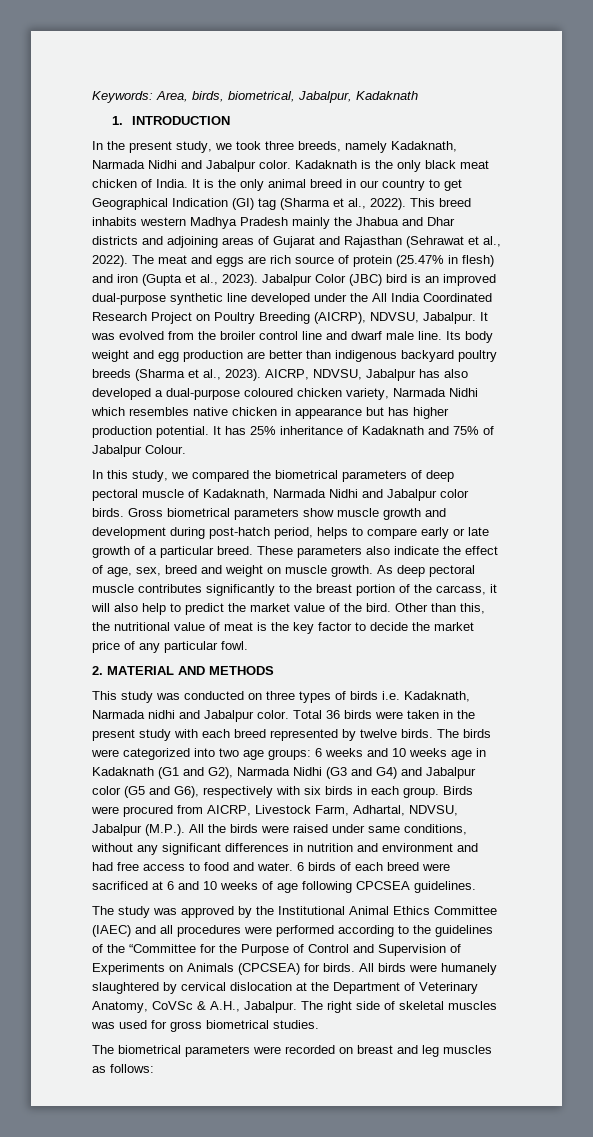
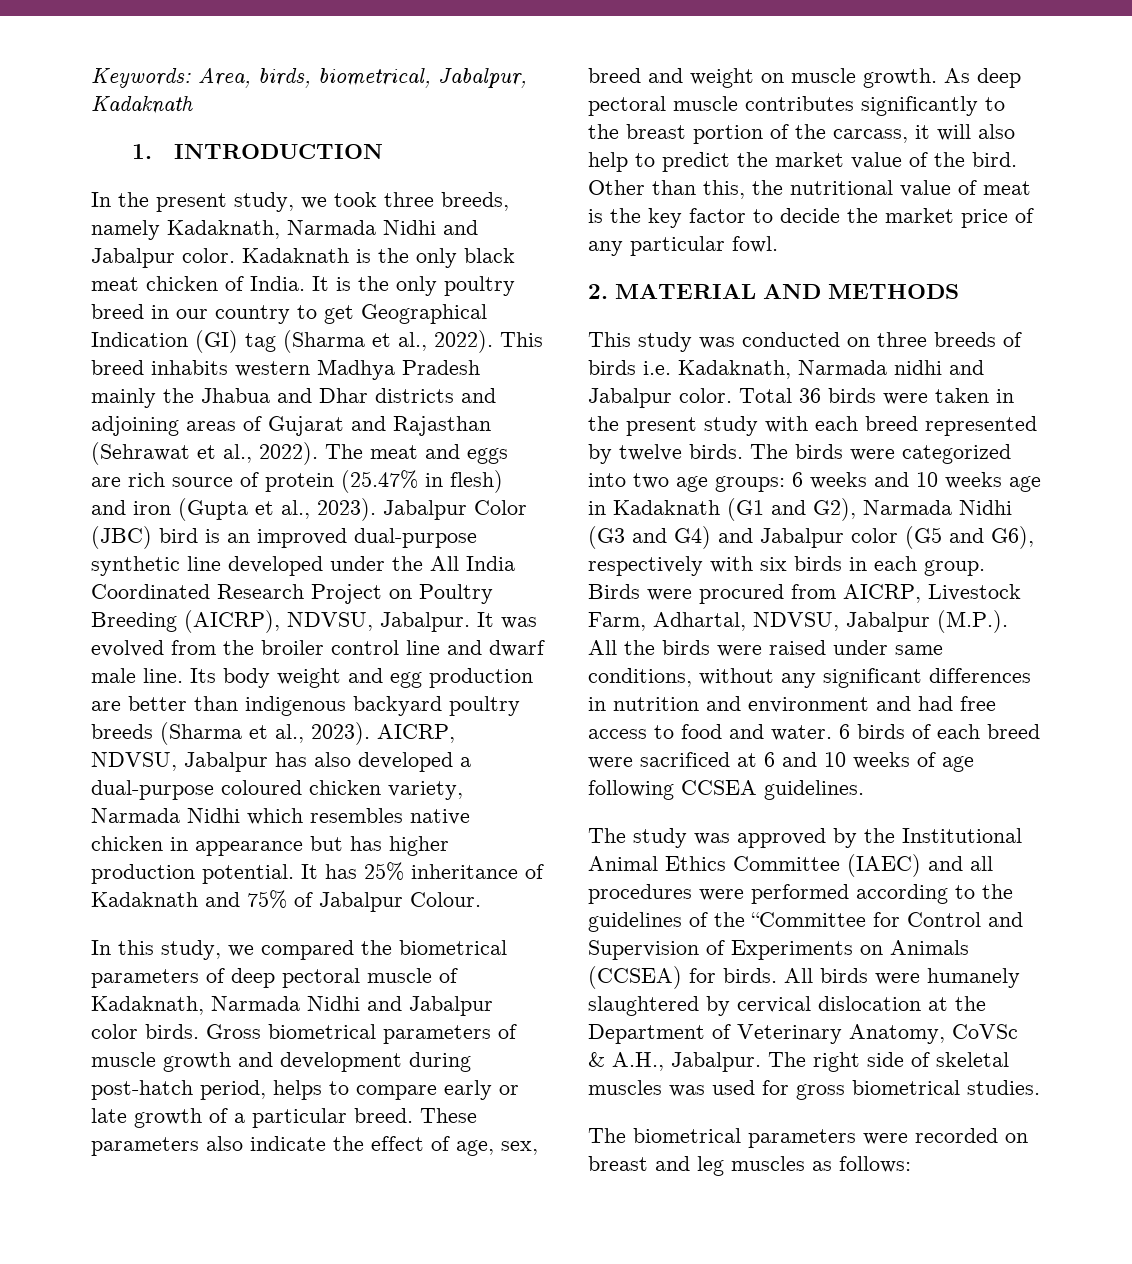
[268,179,306,188] animal -> [444,276,515,296] poultry
[303,508,334,517] show -> [498,1024,517,1039] of
[299,691,331,703] types -> [934,332,996,347] breeds
[356,881,410,890] CPCSEA -> [681,780,757,795] CCSEA
[219,944,304,956] the Purpose of -> (900, 919) none
[238,963,300,975] (CPCSEA) -> [588,966,682,989] (CCSEA)

